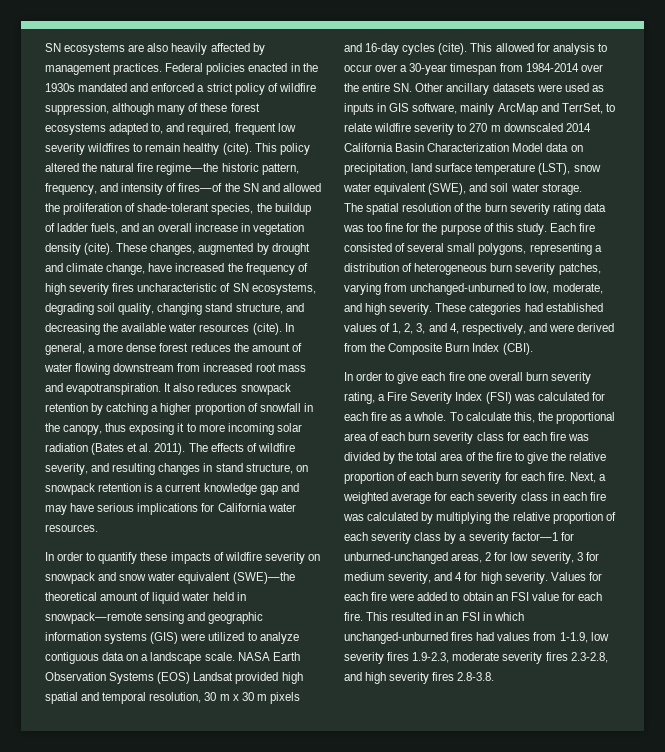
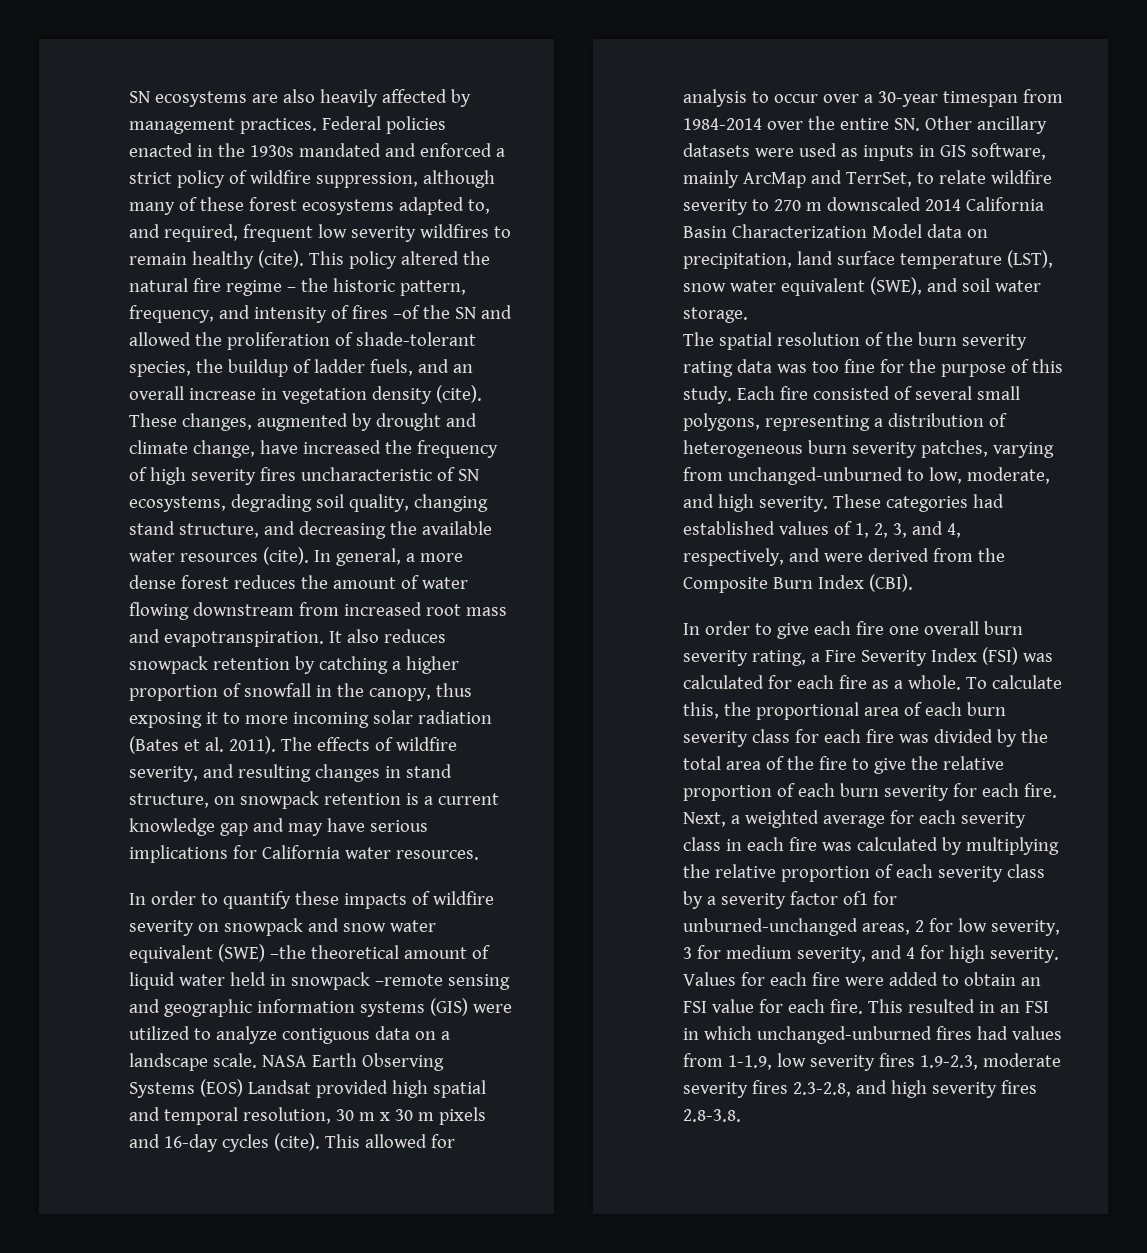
[156,163,219,175] regime—the -> [225,278,328,296] regime – the
[178,183,223,192] fires—of -> [351,305,420,319] fires –of
[232,572,295,584] (SWE)—the -> [217,944,306,962] (SWE) –the
[45,612,142,624] snowpack—remote -> [290,972,443,990] snowpack –remote
[45,672,106,681] Observation -> [361,1053,444,1071] Observing
[511,532,558,541] factor—1 -> [789,891,868,905] factor of1

